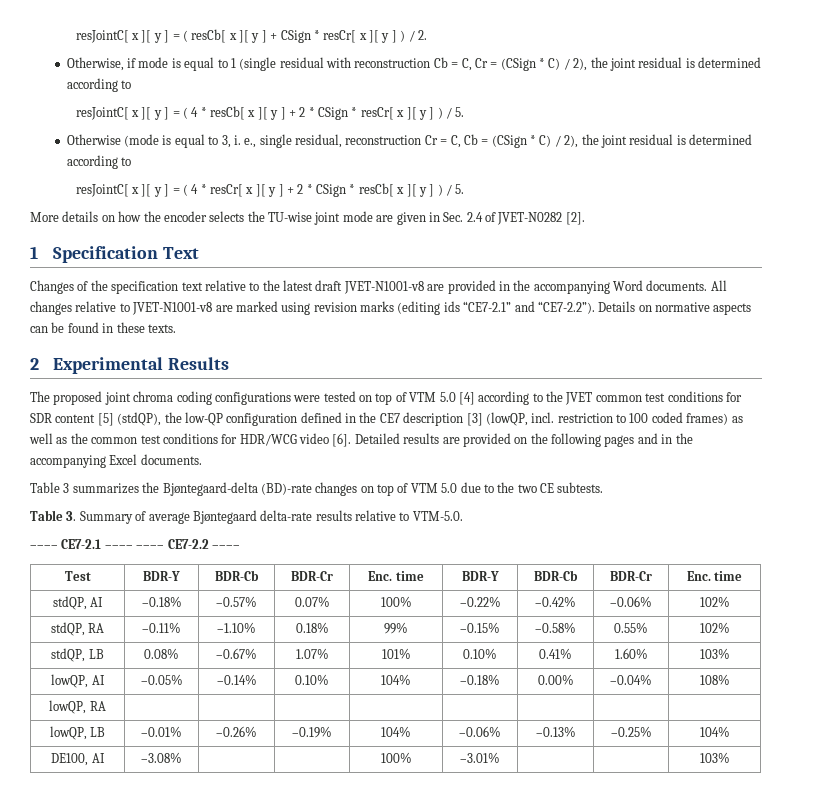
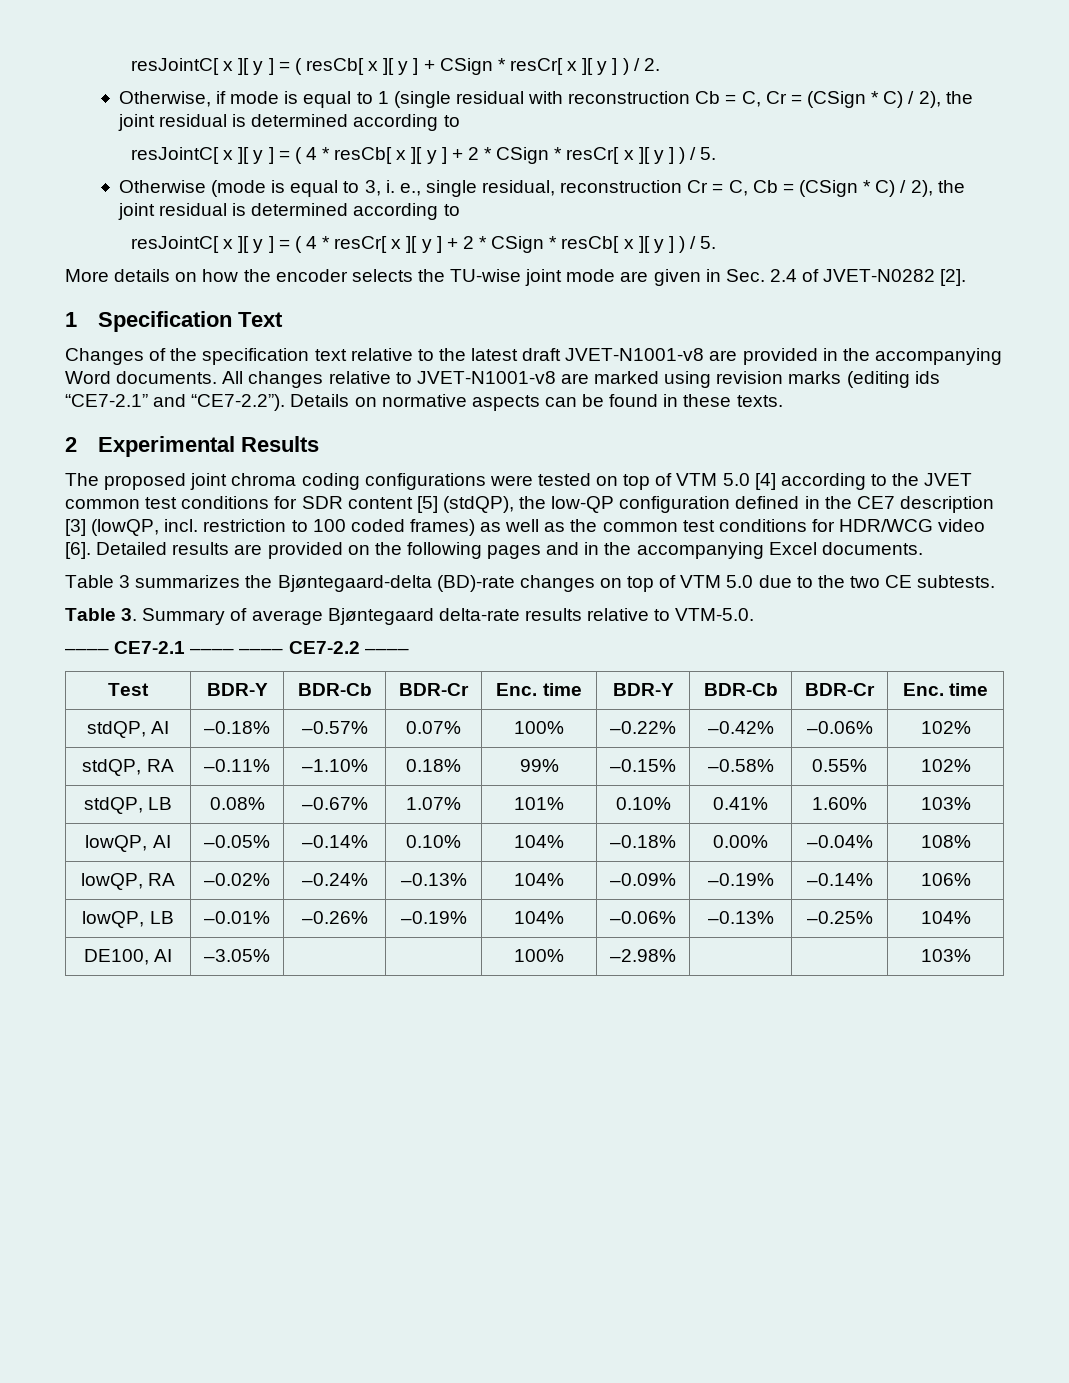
(106, 706) | | | | | | | -> [204,873,270,886] [301,873,368,886] [400,873,467,886] [514,873,564,886] [610,873,676,886] [707,873,774,886] [806,873,873,886] [920,873,971,886] –0.02% | –0.24% | –0.13% | 104% | –0.09% | –0.19% | –0.14% | 106%
[141,752,182,763] [380,752,412,763] [460,752,500,763] –3.08% | | | 100% | –3.01% -> [204,949,270,962] [514,949,564,962] [610,949,676,962] –3.05% | | | 100% | –2.98%

